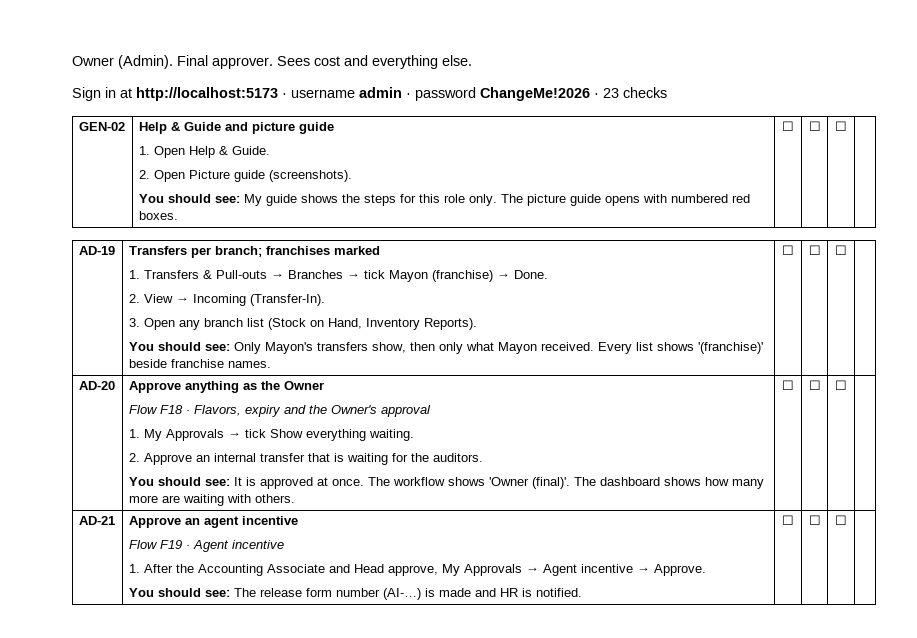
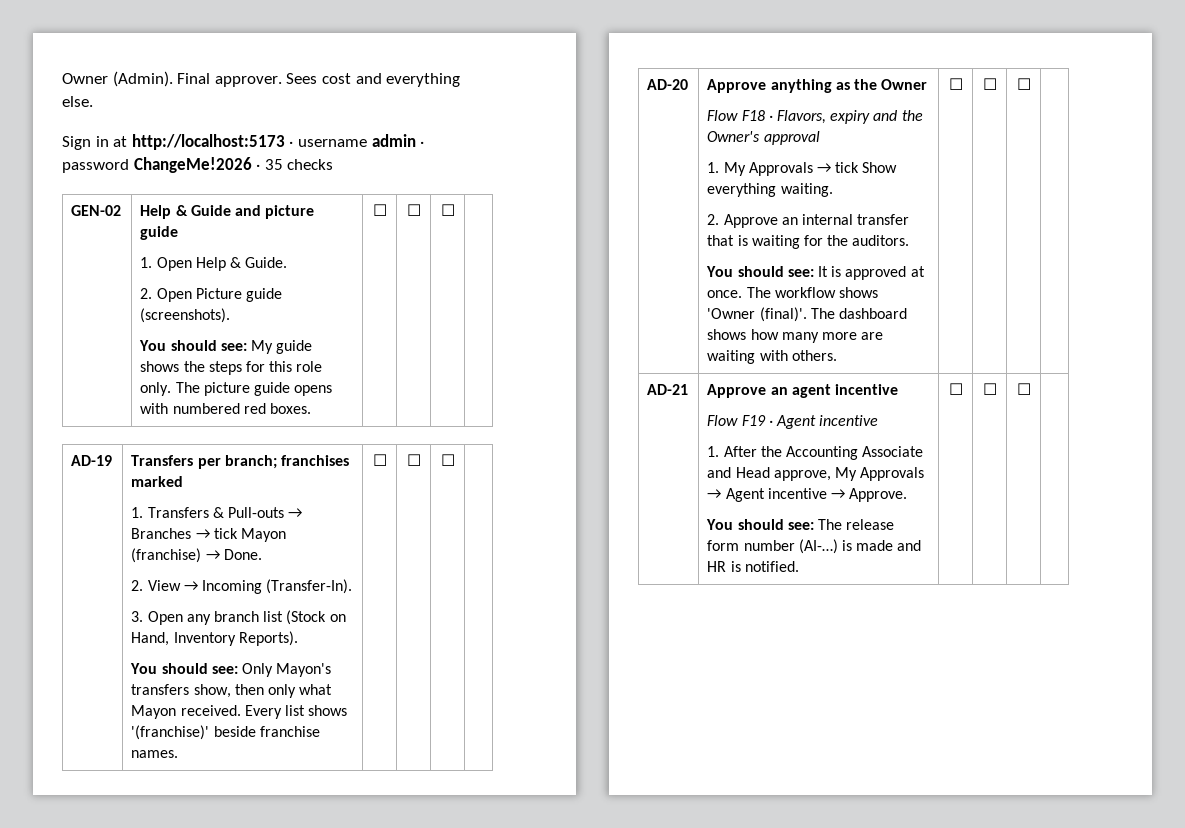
[603,88,619,98] 23 -> [264,159,283,170] 35

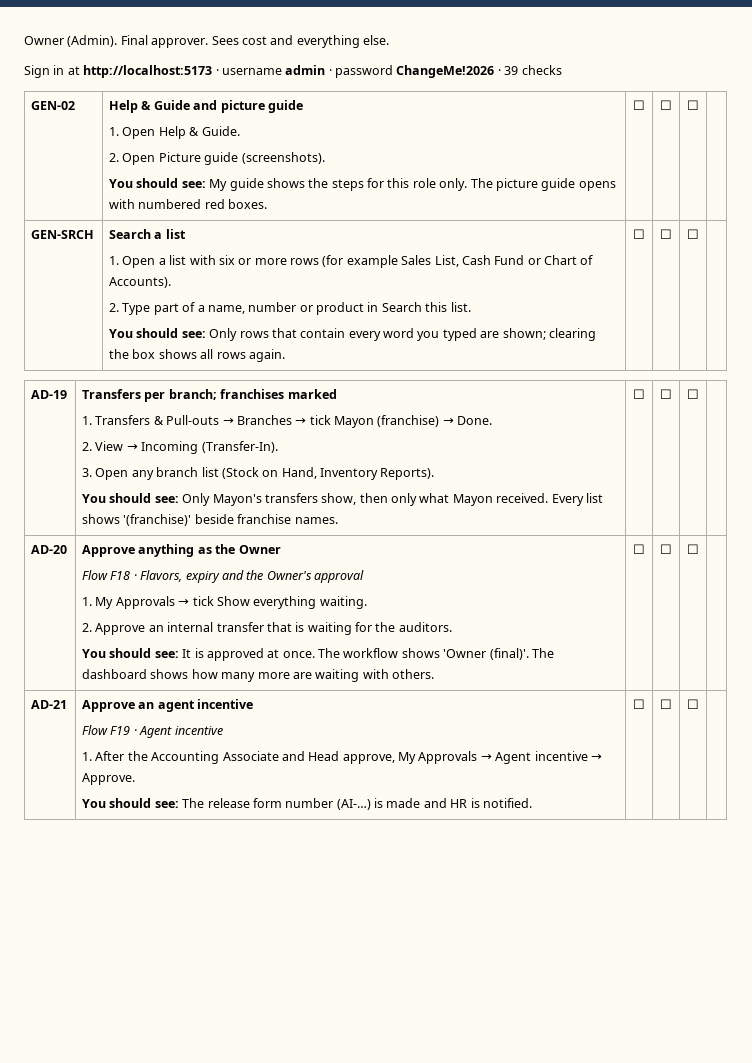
[264,159,283,170] 35 -> [504,66,519,75] 39
(455, 210) none -> [31,230,95,239] [109,229,186,239] [109,255,594,268] [109,277,172,288] [109,302,471,315] [109,328,596,341] [109,349,285,362] [633,229,645,239] [660,229,672,239] [687,229,699,239] // GEN-SRCH | Search a list // 1. Open a list with six or more rows (for example Sales List, Cash Fund or Chart of Accounts). // 2. Type part of a name, number or product in Search this list. // You should see: Only rows that contain every word you typed are shown; clearing the box shows all rows again. | ☐ | ☐ | ☐ |

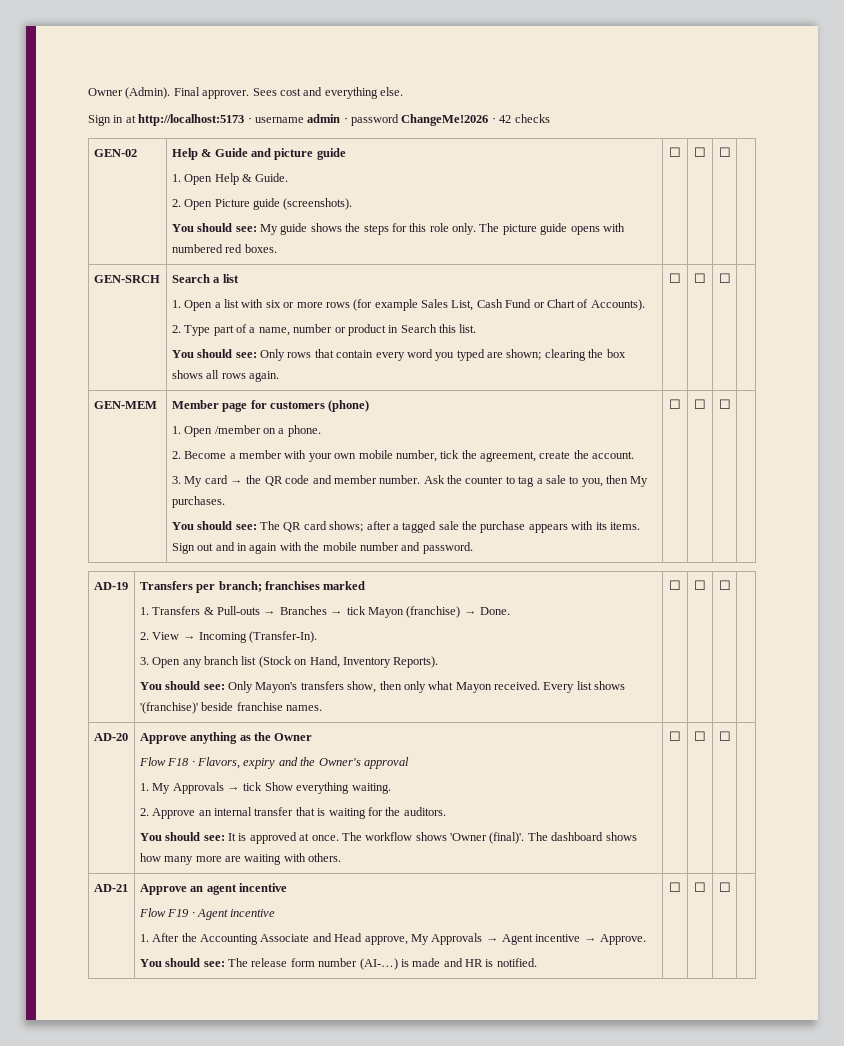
[504,66,519,75] 39 -> [499,115,512,123] 42
(699, 234) none -> [93,401,157,409] [171,400,370,412] [171,425,321,437] [171,450,635,462] [171,475,649,487] [171,496,225,508] [171,521,640,533] [171,542,473,554] [669,399,681,409] [694,399,706,409] [718,399,731,409] // GEN-MEM | Member page for customers (phone) // 1. Open /member on a phone. // 2. Become a member with your own mobile number, tick the agreement, create the account. // 3. My card → the QR code and member number. Ask the counter to tag a sale to you, then My purchases. // You should see: The QR card shows; after a tagged sale the purchase appears with its items. Sign out and in again with the mobile number and password. | ☐ | ☐ | ☐ |

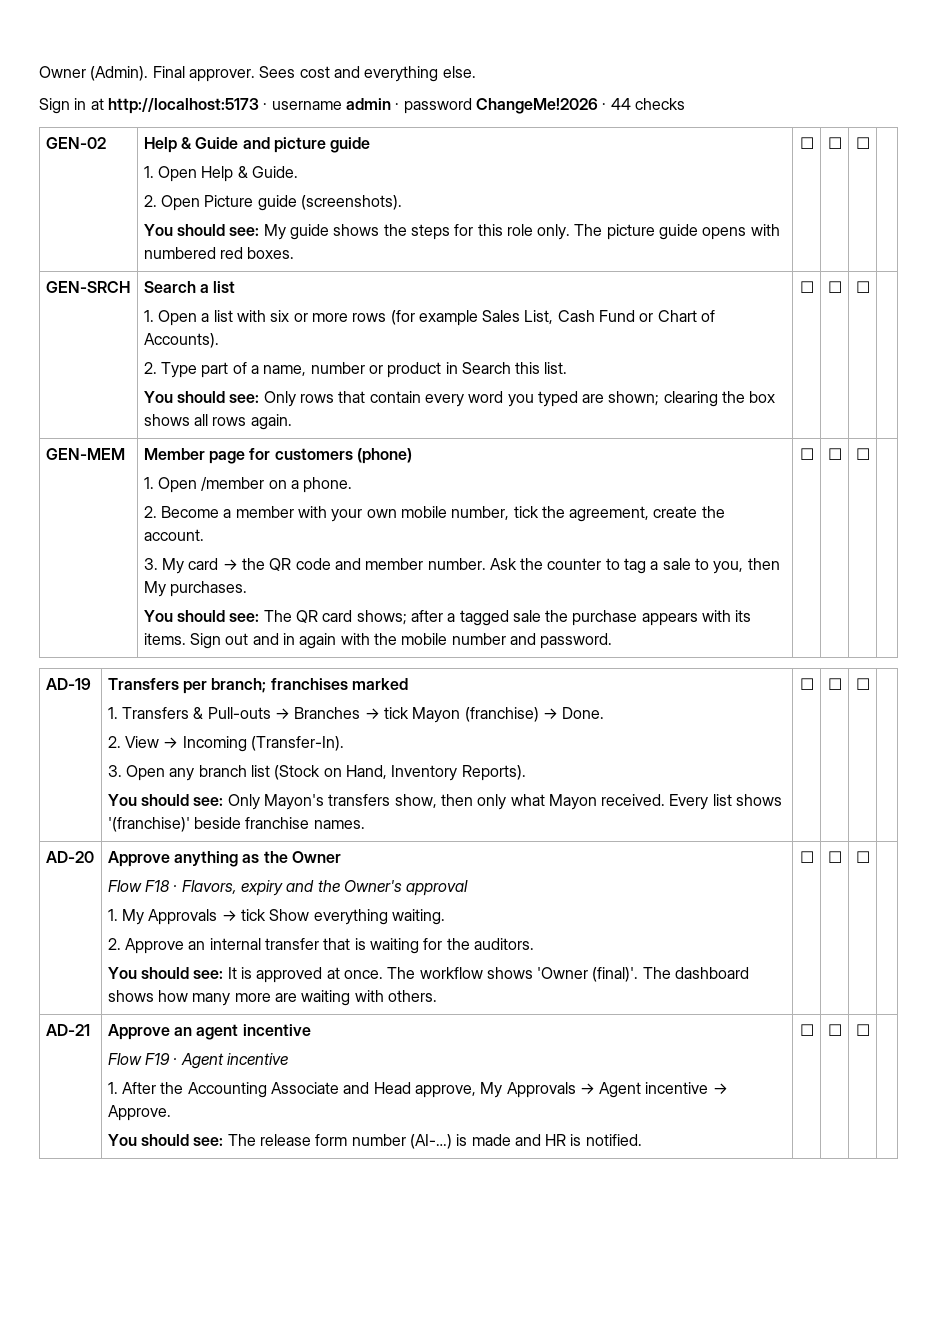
[499,115,512,123] 42 -> [610,98,631,110] 44

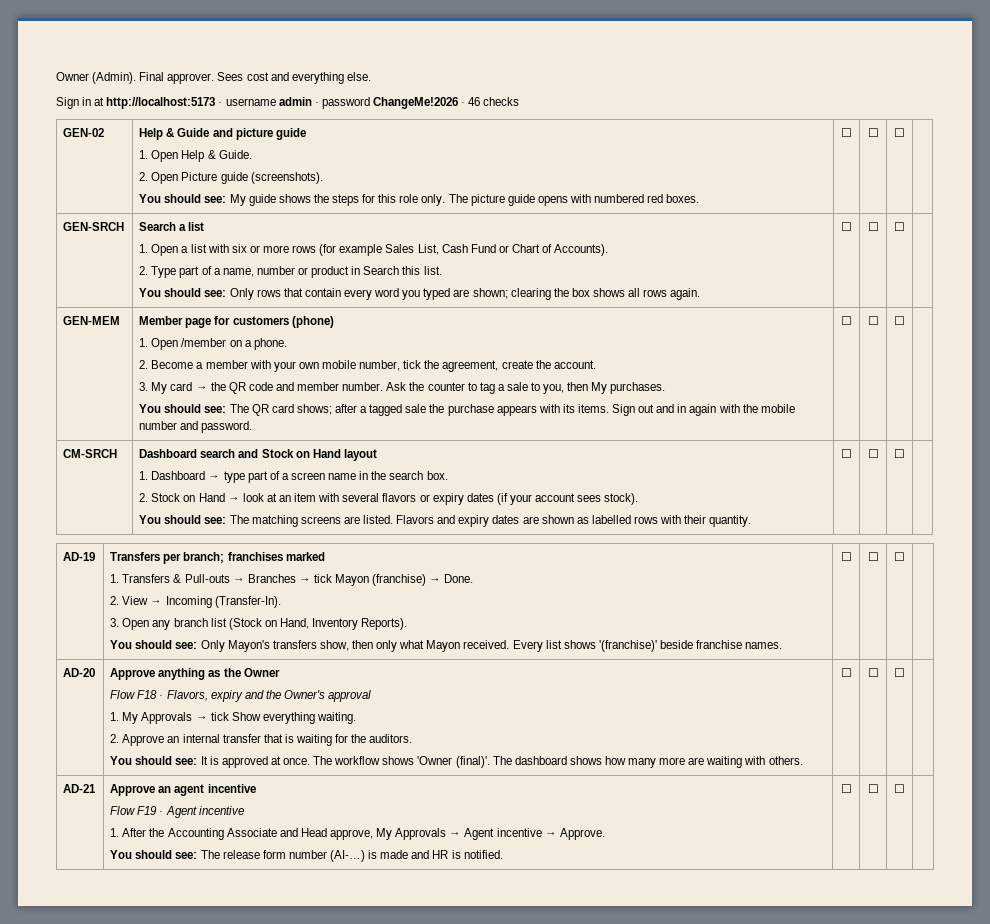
[610,98,631,110] 44 -> [468,97,481,106] 46
(870, 454) none -> [63,449,118,458] [139,449,377,461] [139,471,448,483] [139,493,639,505] [139,515,752,527] [841,449,852,458] [867,449,879,458] [894,449,905,458] // CM-SRCH | Dashboard search and Stock on Hand layout // 1. Dashboard → type part of a screen name in the search box. // 2. Stock on Hand → look at an item with several flavors or expiry dates (if your account sees stock). // You should see: The matching screens are listed. Flavors and expiry dates are shown as labelled rows with their quantity. | ☐ | ☐ | ☐ |

